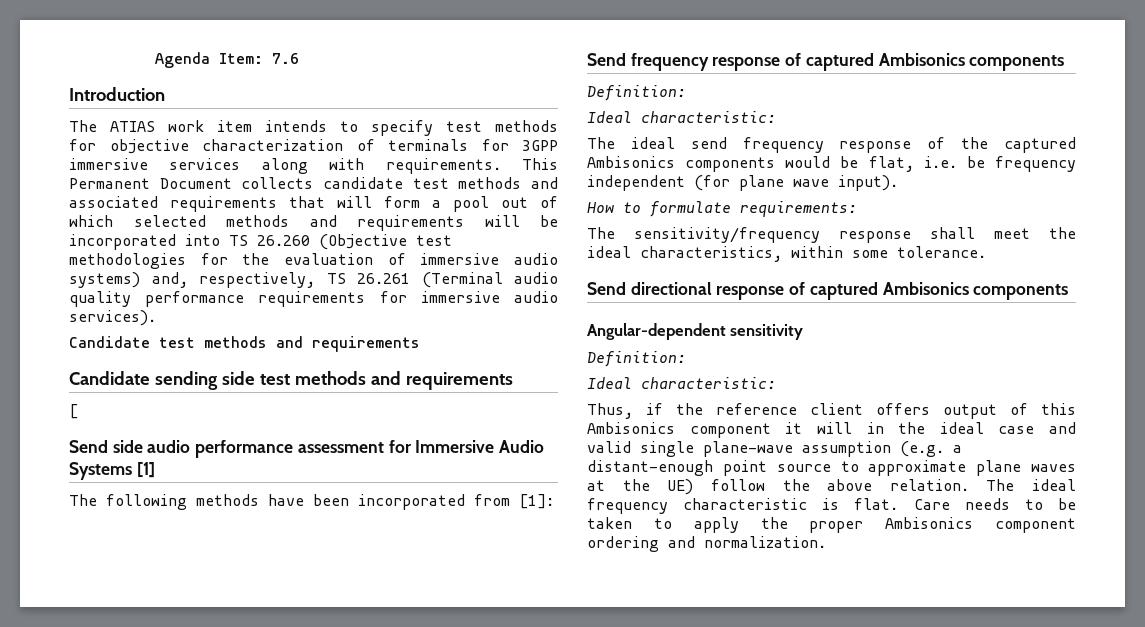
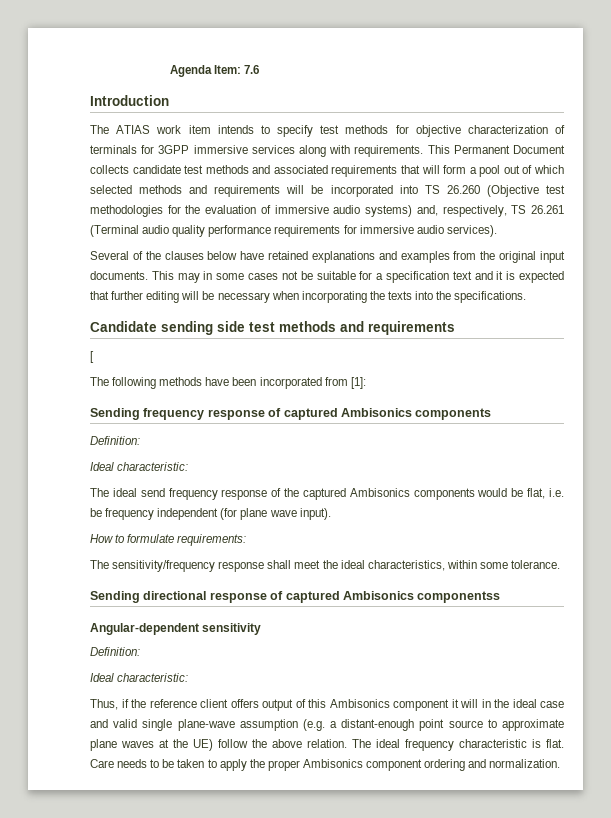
[69,336,420,352] Candidate test methods and requirements -> [90,251,566,263] [90,271,564,283] [90,291,527,303] Several of the clauses below have retained explanations and examples from the original input documents. This may in some cases not be suitable for a specification text and it is expected that further editing will be necessary when incorporating the texts into the specifications.
[69,440,545,458] [69,462,155,480] // Send side audio performance assessment for Immersive Audio Systems [1] -> (94, 357) none
[587,53,626,66] Send -> [90,408,140,420] Sending
[587,282,626,295] Send -> [90,591,140,603] Sending
[973,284,1069,300] components -> [417,591,501,603] componentss

